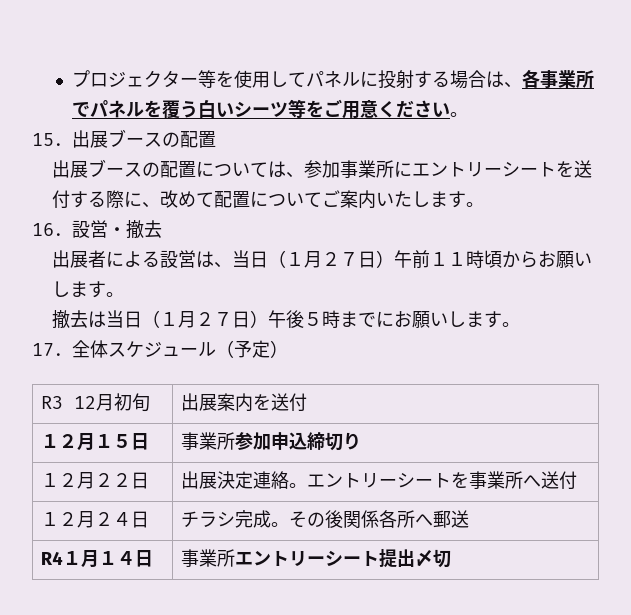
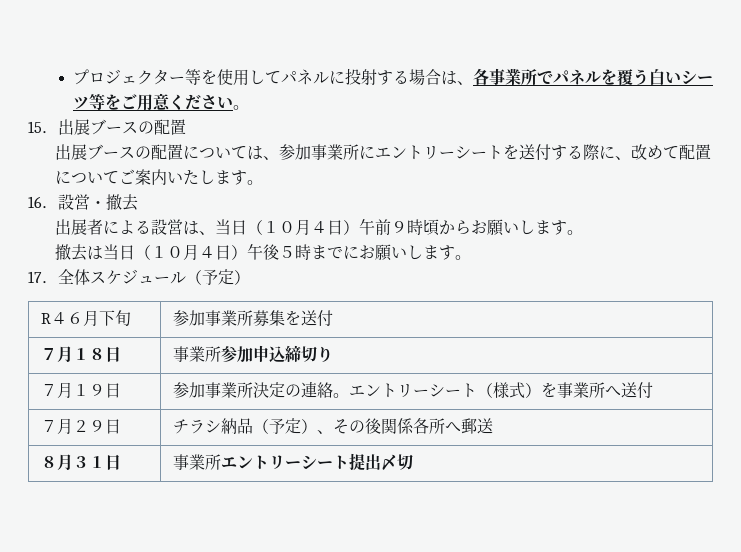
[304,251,359,268] 月２７ -> [279,219,328,235] ０月４
[430,252,467,266] １１ -> [391,221,408,233] ９
[178,311,233,328] 月２７ -> [167,244,216,260] ０月４
[40,393,150,412] [180,393,253,412] R3 12月初旬 | 出展案内 -> [40,310,131,326] [172,310,285,326] R４６月下旬 | 参加事業所募集
[40,433,131,451] １２月１５ -> [40,346,105,363] ７月１８
[40,472,149,489] [180,471,253,489] １２月２２日 | 出展決定 -> [40,382,121,398] [172,382,301,398] ７月１９日 | 参加事業所決定の
(451, 480) none -> [476,382,541,398] （様式）
[40,511,131,528] １２月２４ -> [40,418,105,434] ７月２９
[234,510,289,528] 完成。 -> [220,418,333,434] 納品（予定）、
[40,550,135,568] R4１月１４ -> [40,454,105,471] ８月３１

